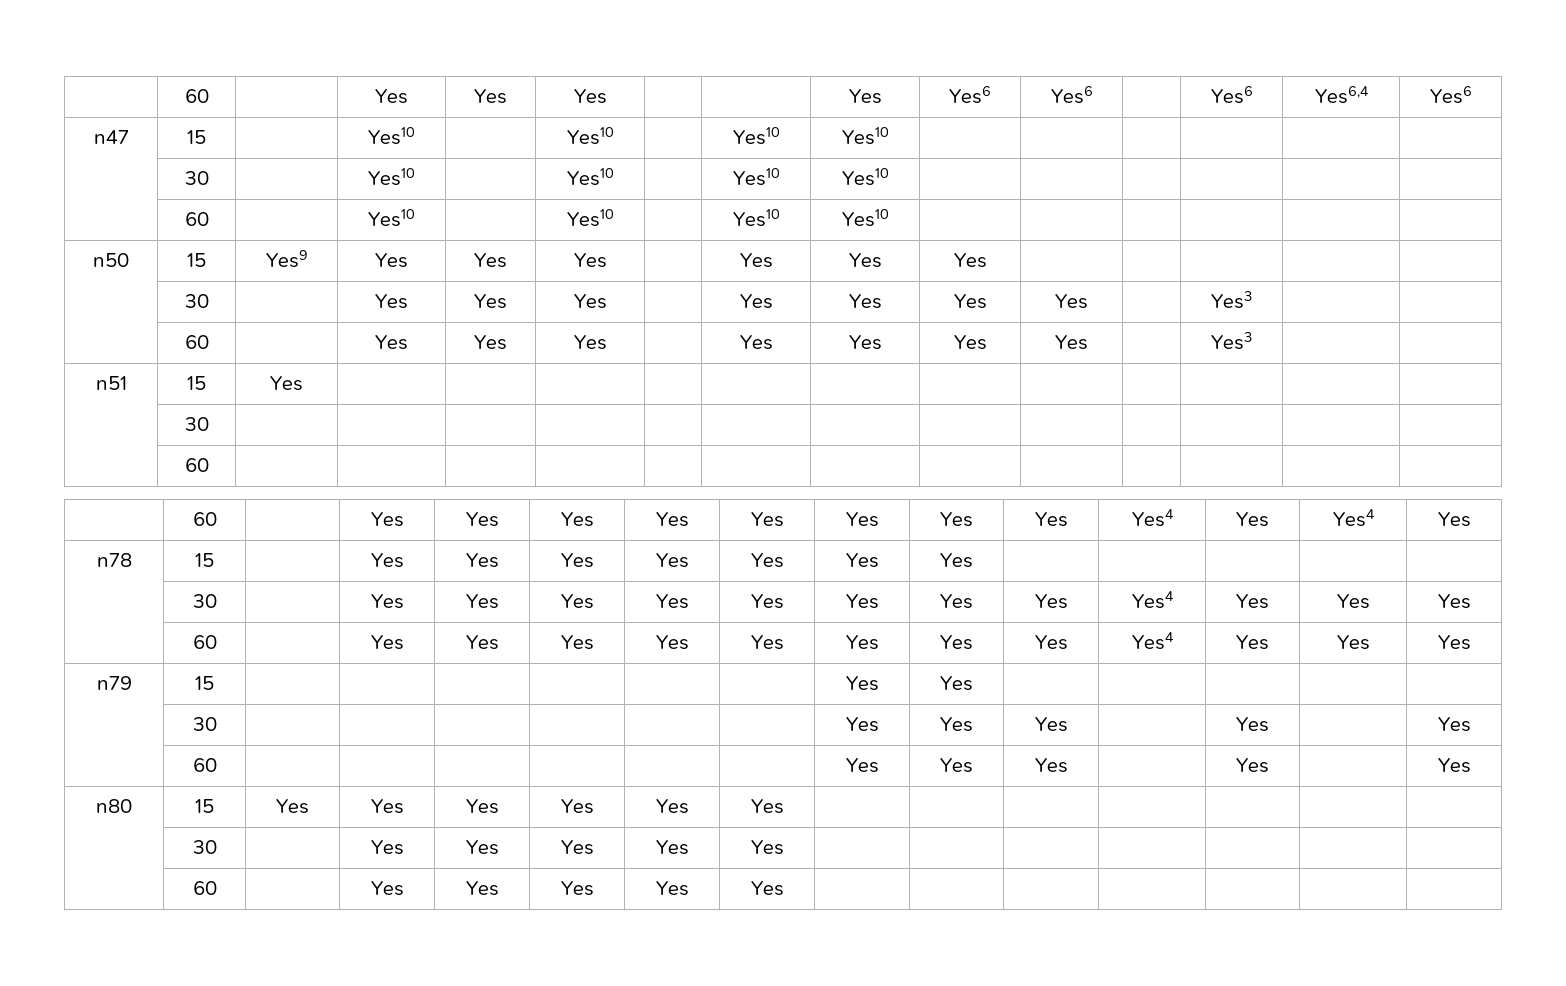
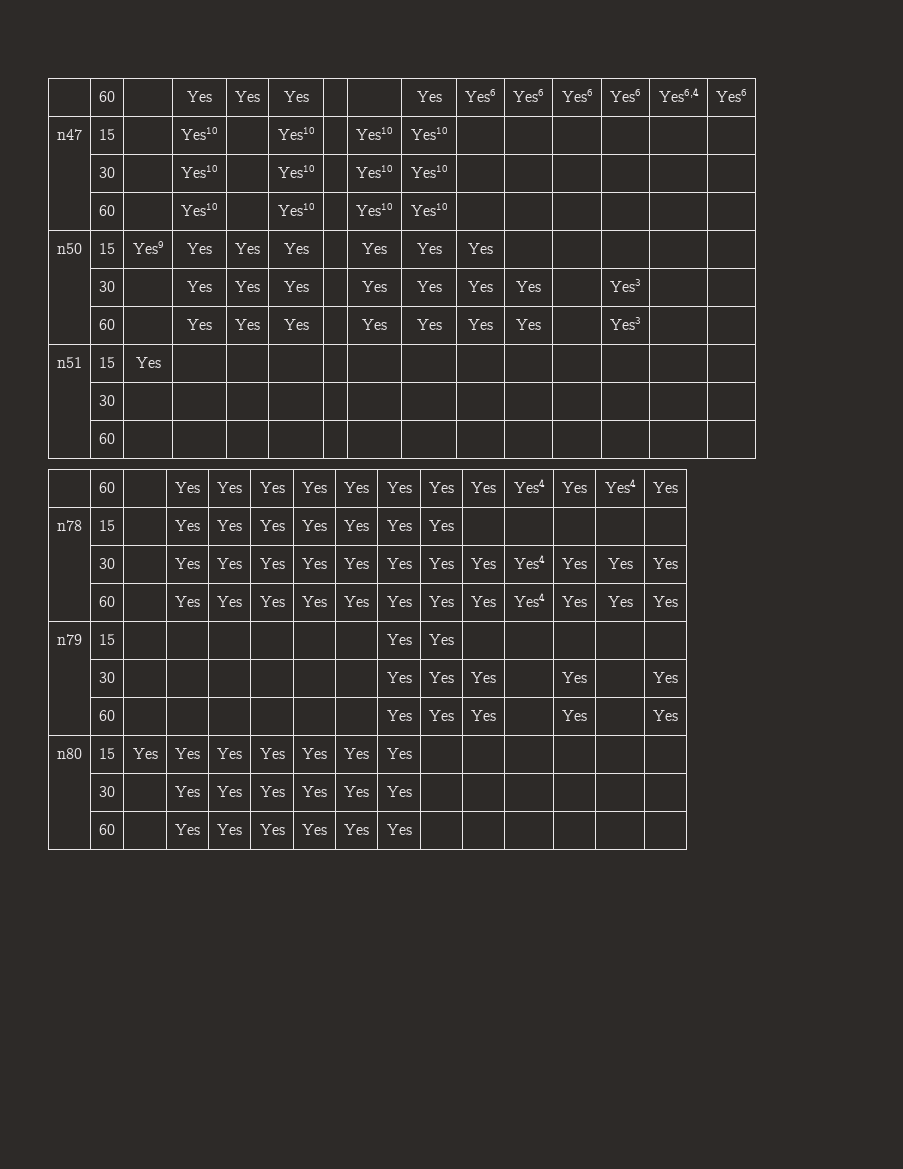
(1093, 95) none -> [561,89,593,102] Yes6
[192,840,217,854] [370,840,404,855] [465,840,499,855] [560,840,594,855] [655,840,689,855] [750,840,784,855] [192,881,217,895] [370,881,404,896] [465,881,499,896] [560,881,594,896] [655,881,689,896] [750,881,784,896] | | | | | | // | 30 | | Yes | Yes | Yes | Yes | Yes | | | | | | | // | 60 | | Yes | Yes | Yes | Yes | Yes | -> [386,748,412,759] [99,786,115,797] [175,786,200,797] [217,786,242,797] [259,786,285,797] [302,786,327,797] [344,786,369,797] [386,786,412,797] [99,824,115,835] [175,824,200,835] [217,824,242,835] [259,824,285,835] [302,824,327,835] [344,824,369,835] [386,824,412,835] Yes | | | | | | // | 30 | | Yes | Yes | Yes | Yes | Yes | Yes | | | | | | // | 60 | | Yes | Yes | Yes | Yes | Yes | Yes

